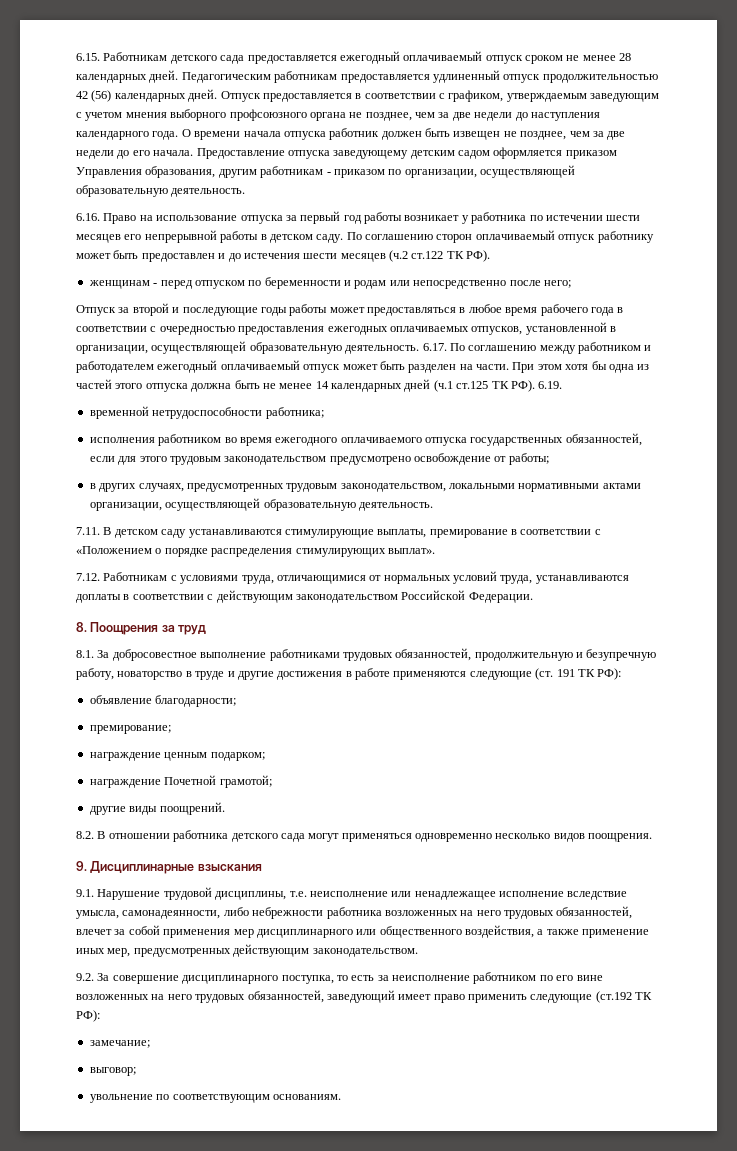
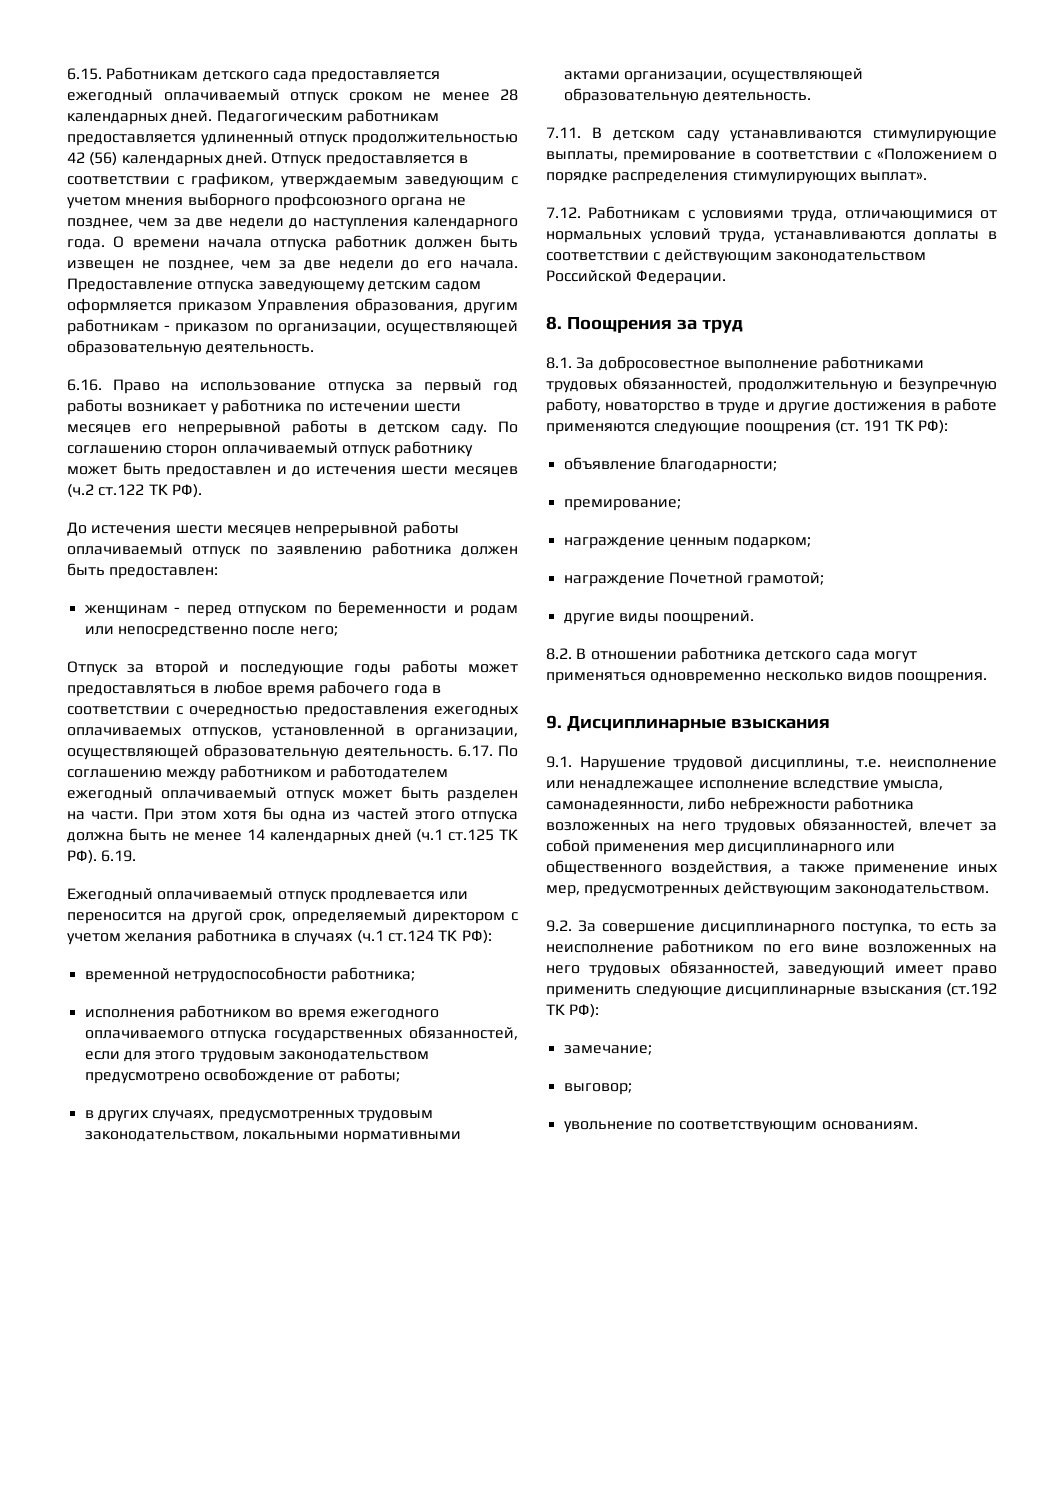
(491, 256) none -> [67,521,459,537] [67,542,519,558] [67,563,219,579] // До истечения шести месяцев непрерывной работы оплачиваемый отпуск по заявлению работника должен быть предоставлен:
(563, 385) none -> [67,888,469,903] [67,909,518,924] [67,929,492,945] // Ежегодный оплачиваемый отпуск продлевается или переносится на другой срок, определяемый директором с учетом желания работника в случаях (ч.1 ст.124 ТК РФ):
(532, 675) none -> [744,423,831,435] поощрения
(593, 998) none -> [726,986,942,998] дисциплинарные взыскания

